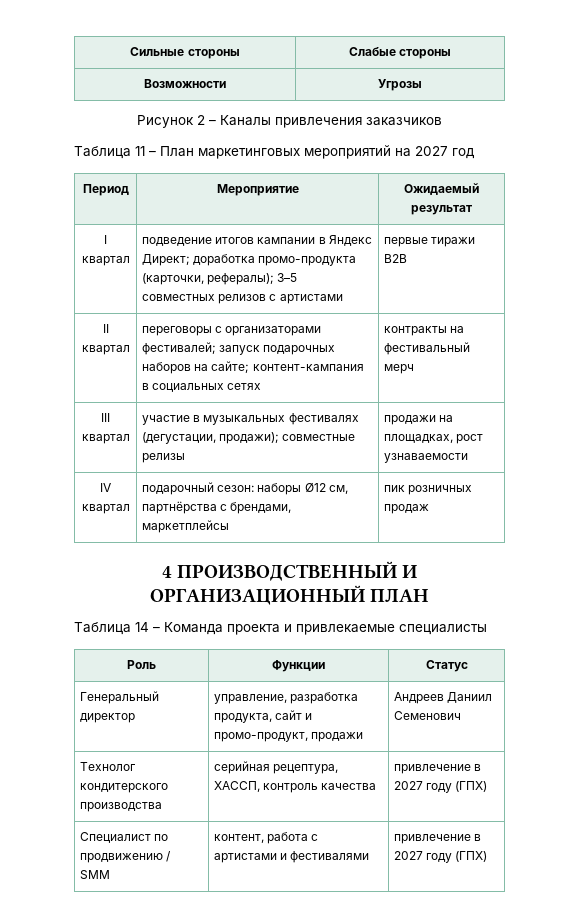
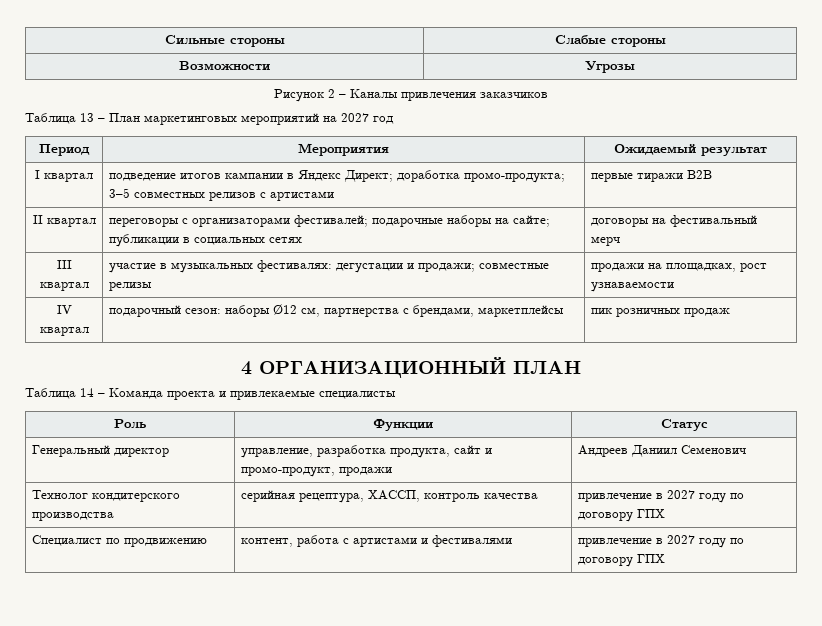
[135,146,145,156] 11 -> [80,113,94,122] 13
[216,184,299,196] Мероприятие -> [298,143,389,156] Мероприятия
[258,256,357,266] [141,273,275,285] промо-продукта (карточки, рефералы); -> [464,172,566,183] промо-продукта;
[219,345,336,355] [141,362,191,374] запуск подарочных наборов -> [372,215,493,227] подарочные наборы
[252,364,364,371] контент-кампания -> [109,234,180,247] публикации
[383,326,447,336] контракты -> [591,218,650,227] договоры
[288,413,359,425] [141,432,280,444] фестивалях (дегустации, продажи); -> [257,260,476,273] фестивалях: дегустации и продажи;
[141,501,217,514] партнёрства -> [324,308,400,317] партнерства
[177,561,419,581] ПРОИЗВОДСТВЕННЫЙ И -> (252, 368) none
[455,781,488,792] (ГПХ) -> [730,493,745,499] [578,509,666,522] по договору ГПХ
[166,851,172,862] [79,870,110,879] / SMM -> (208, 542) none
[455,851,488,862] (ГПХ) -> [730,538,745,544] [578,554,666,567] по договору ГПХ

